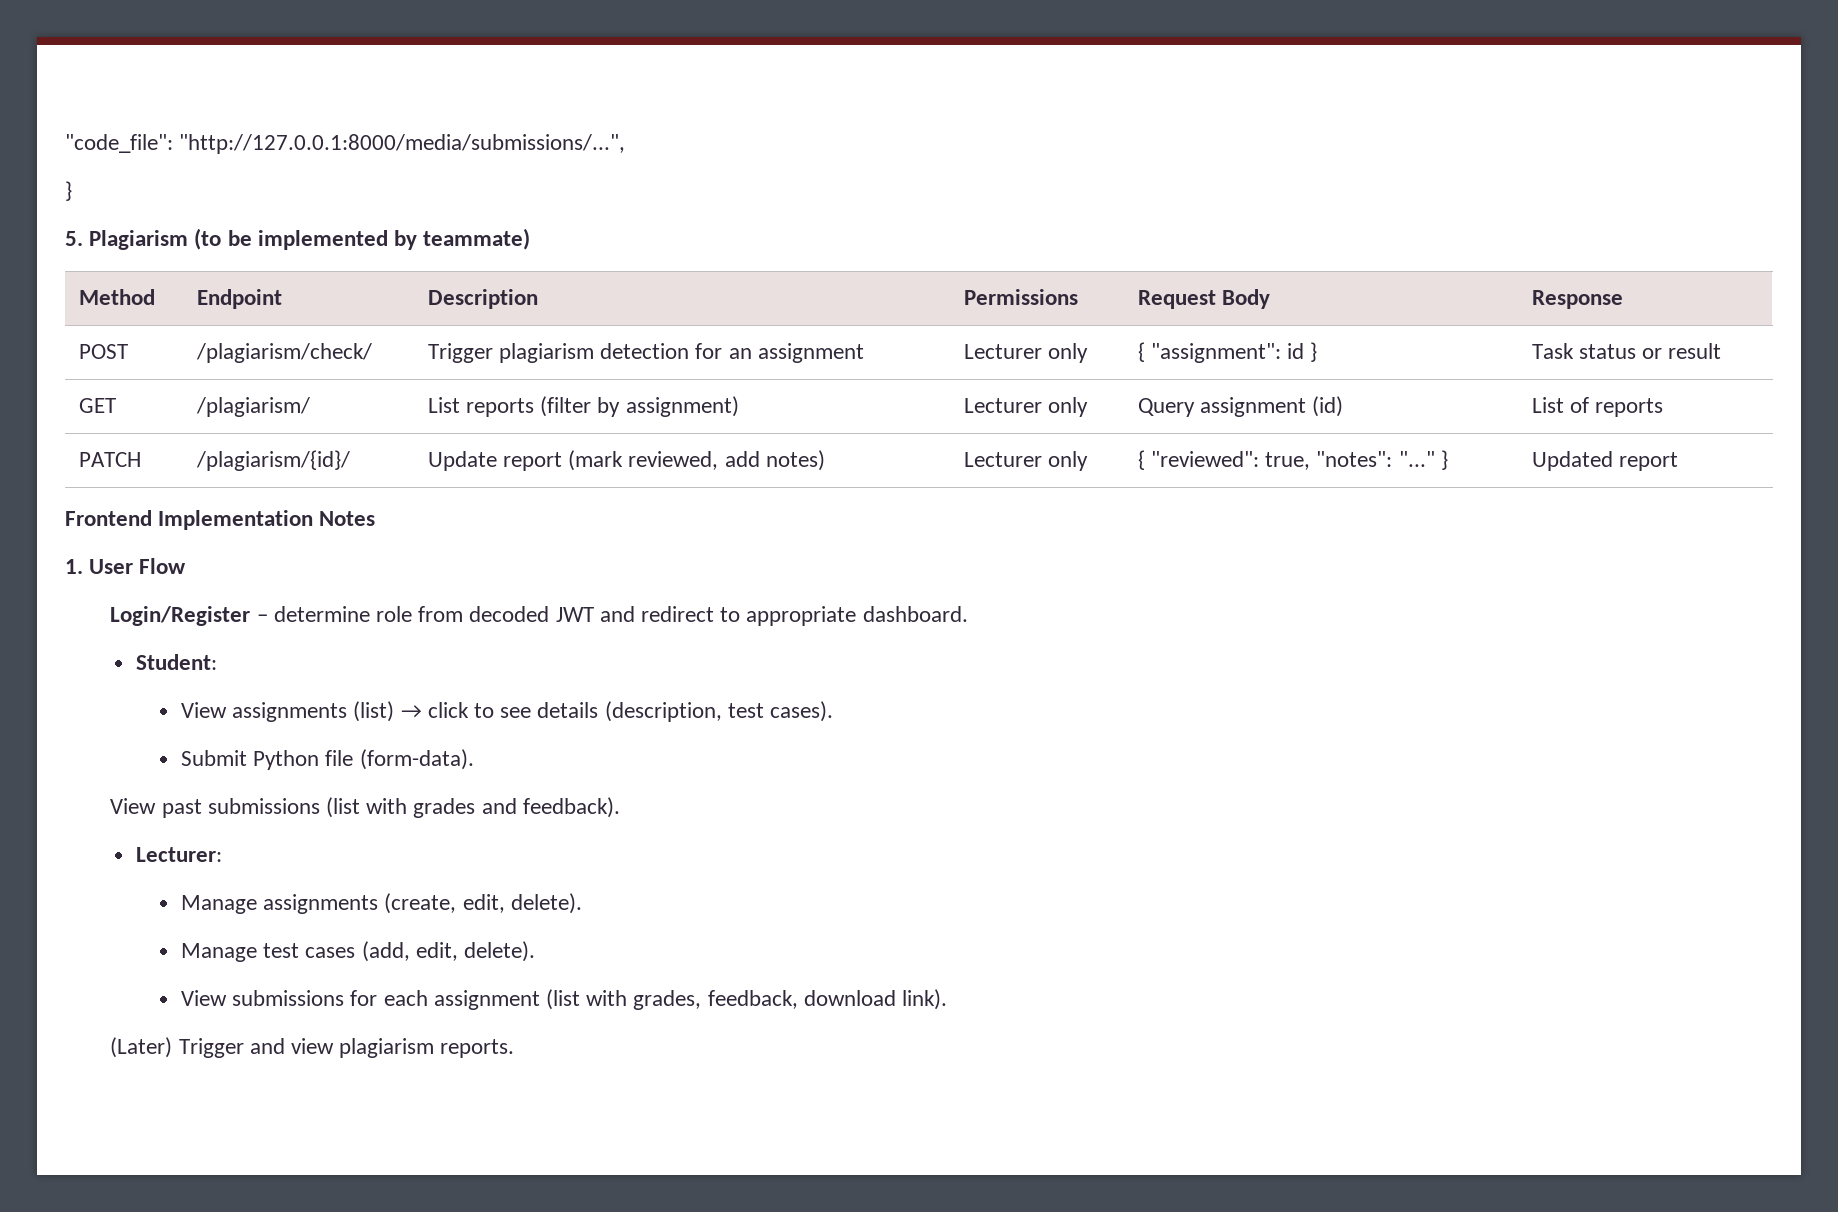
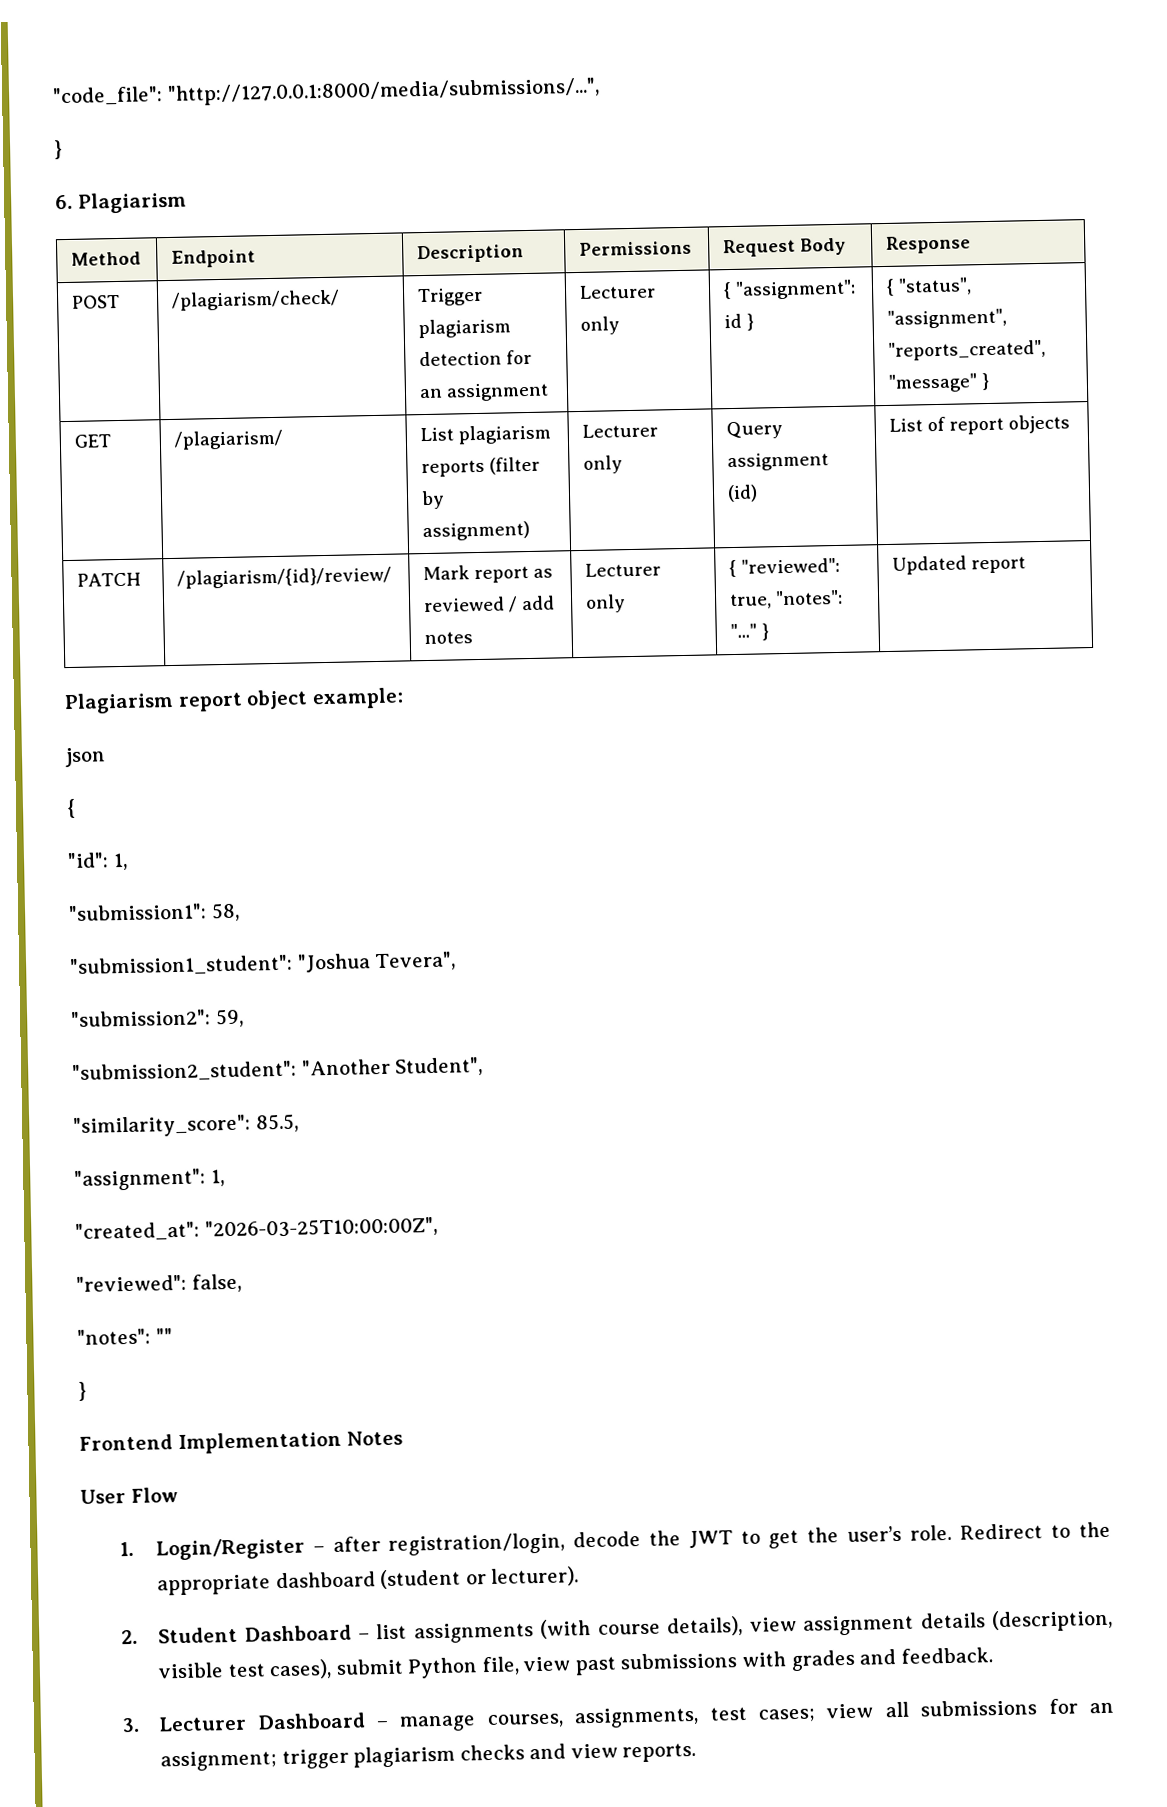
[65,228,531,250] 5. Plagiarism (to be implemented by teammate) -> [55,191,187,214] 6. Plagiarism
[1531,343,1722,359] Task status or result -> [886,277,973,296] [887,308,1008,329] [888,339,1047,361] [888,372,991,393] { "status", "assignment", "reports_created", "message" }
(460, 405) none -> [458,424,552,445] plagiarism
[1595,398,1664,417] reports -> [949,414,1071,435] report objects
[195,450,350,471] [427,450,825,471] /plagiarism/{id}/ | Update report (mark reviewed, add notes) -> [177,566,393,589] [423,565,554,584] [423,595,556,613] [424,631,474,645] /plagiarism/{id}/review/ | Mark report as reviewed / add notes
(1679, 461) none -> [64,687,404,715] [64,747,106,768] [66,798,76,819] [67,852,128,871] [68,902,240,922] [69,951,457,978] [71,1008,244,1028] [72,1056,484,1084] [73,1113,299,1139] [74,1168,225,1192] [75,1216,438,1242] [76,1273,242,1293] [77,1328,173,1345] [78,1381,87,1401] // Plagiarism report object example: // json // { // "id": 1, // "submission1": 58, // "submission1_student": "Joshua Tevera", // "submission2": 59, // "submission2_student": "Another Student", // "similarity_score": 85.5, // "assignment": 1, // "created_at": "2026-03-25T10:00:00Z", // "reviewed": false, // "notes": "" // }
[65,559,83,574] 1. -> (404, 1438) none
(187, 566) none -> [118,1541,134,1557] 1.
[273,606,968,626] [135,654,217,670] [180,701,834,722] [180,749,474,770] [110,798,157,814] determine role from decoded JWT and redirect to appropriate dashboard. // Student: // View assignments (list) → click to see details (description, test cases). // Submit Python file (form-data). // View -> [332,1521,1111,1556] [157,1566,580,1596] [120,1608,1114,1645] [158,1656,571,1680] after registration/login, decode the JWT to get the user’s role. Redirect to the appropriate dashboard (student or lecturer). // 2. Student Dashboard – list assignments (with course details), view assignment details (description, visible test cases), submit Python file, view
[325,797,360,818] (list -> (738, 1661) none
[522,797,620,818] [135,847,222,862] [180,893,582,914] [180,941,535,962] [180,989,948,1010] [110,1037,244,1058] feedback). // Lecturer: // Manage assignments (create, edit, delete). // Manage test cases (add, edit, delete). // View submissions for each assignment (list with grades, feedback, download link). // (Later) Trigger -> [900,1647,993,1664] [121,1698,1114,1733] [160,1744,525,1772] feedback. // 3. Lecturer Dashboard – manage courses, assignments, test cases; view all submissions for an assignment; trigger plagiarism checks
[339,1038,435,1058] plagiarism -> (618, 1751) none

